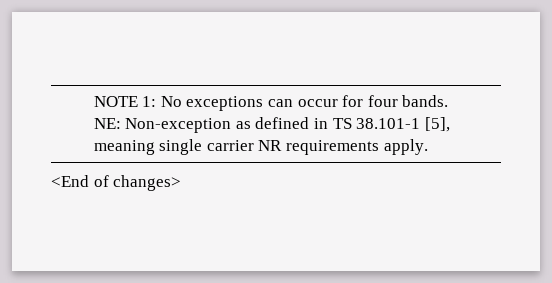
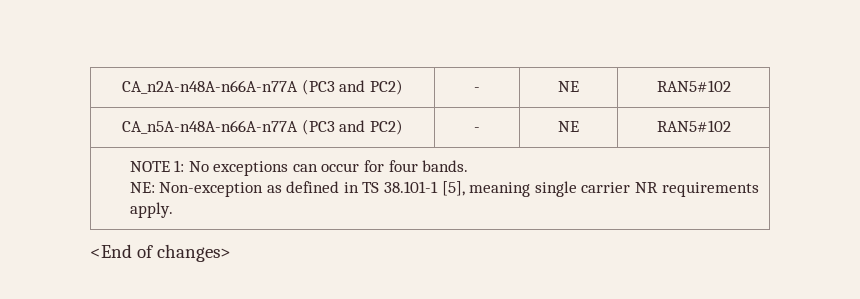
(93, 101) none -> [122,79,403,95] [474,87,480,92] [558,81,579,92] [656,80,731,92] [122,119,403,135] [474,127,480,132] [558,121,579,132] [656,120,731,132] CA_n2A-n48A-n66A-n77A (PC3 and PC2) | - | NE | RAN5#102 // CA_n5A-n48A-n66A-n77A (PC3 and PC2) | - | NE | RAN5#102 //

